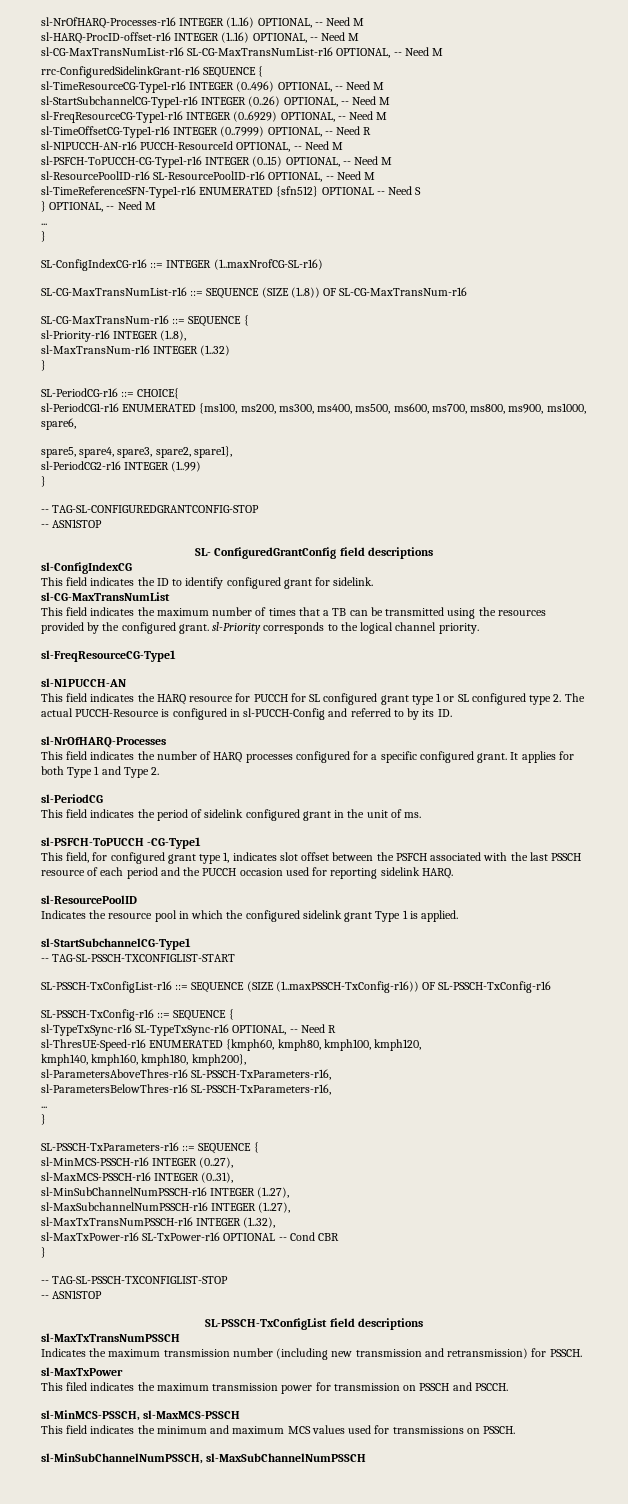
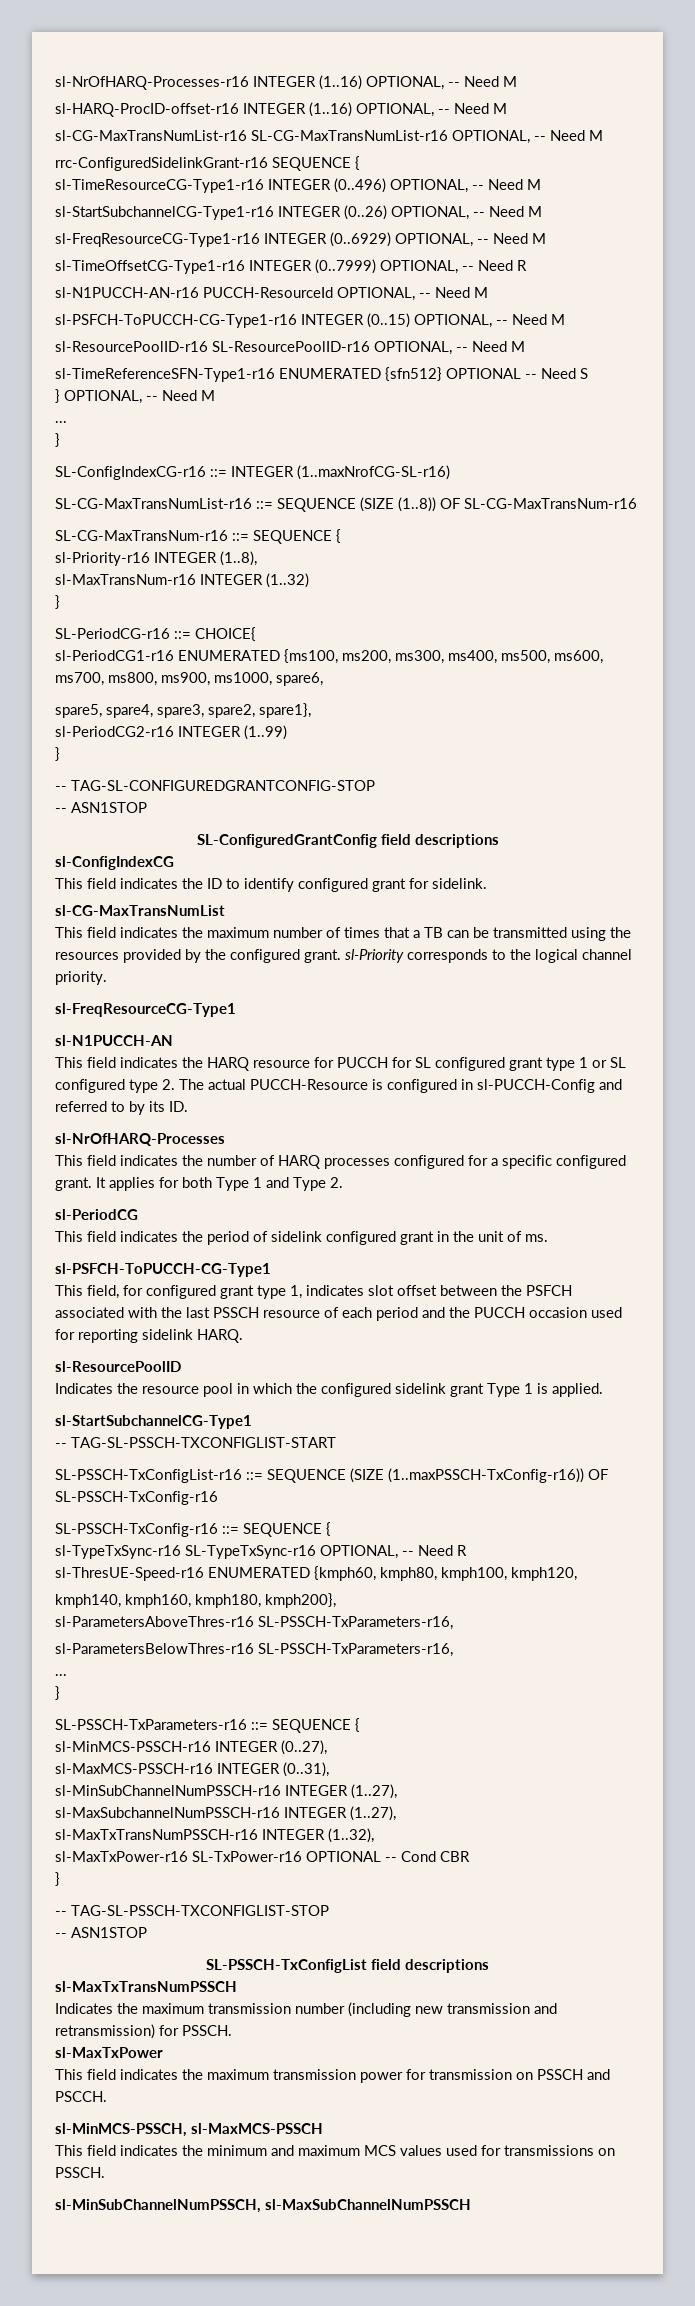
[195,547,337,559] SL- ConfiguredGrantConfig -> [196,834,377,848] SL-ConfiguredGrantConfig
[41,837,202,849] sl-PSFCH-ToPUCCH -CG-Type1 -> [55,1263,271,1277] sl-PSFCH-ToPUCCH-CG-Type1
[66,1382,88,1391] filed -> [87,2069,116,2080] field

